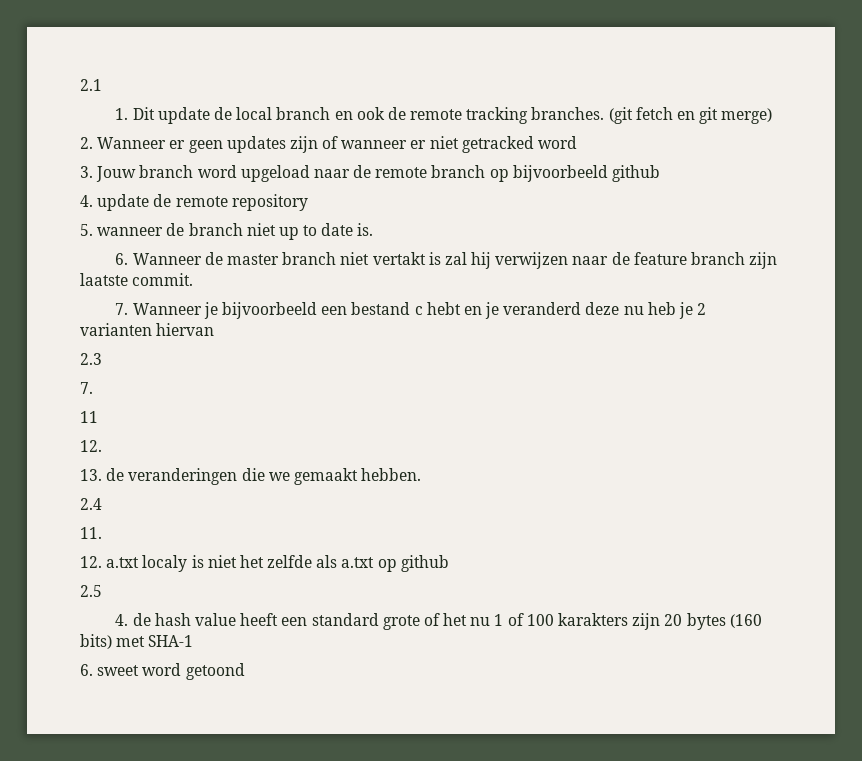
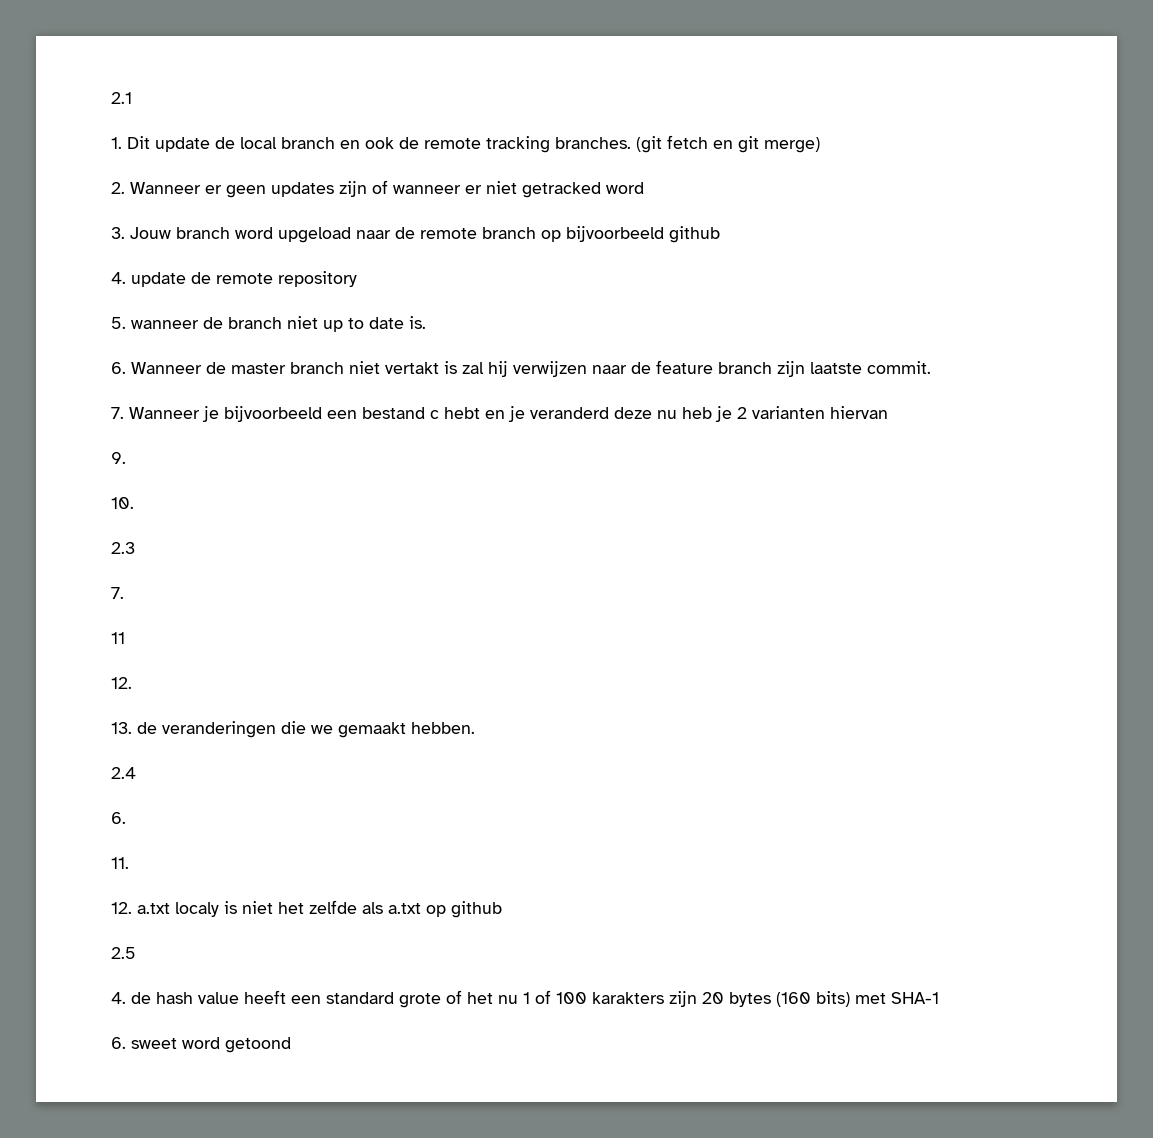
(215, 329) none -> [111,452,126,464] [111,497,134,509] // 9. // 10.
(102, 504) none -> [111,812,126,824] // 6.

